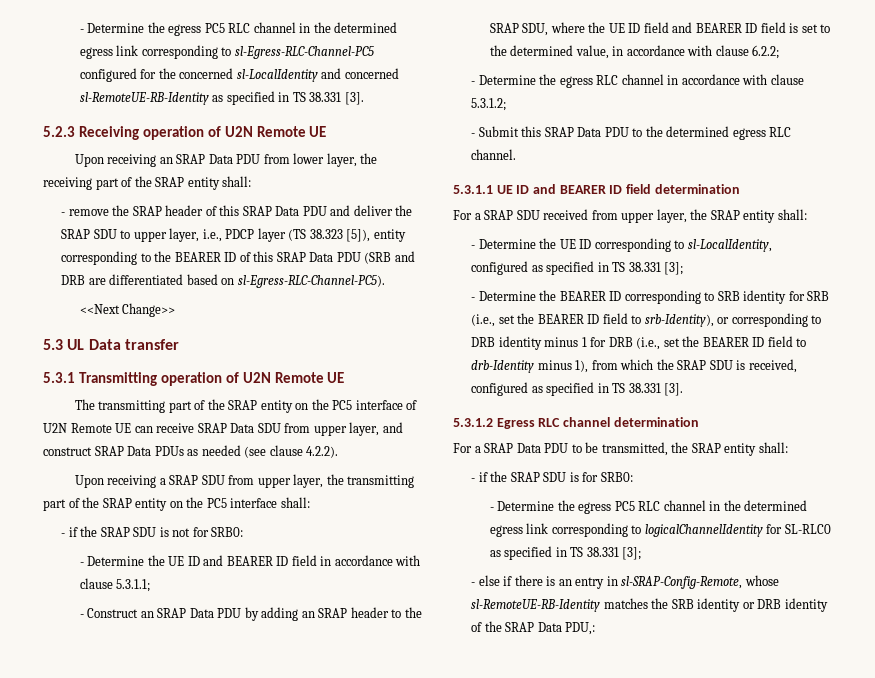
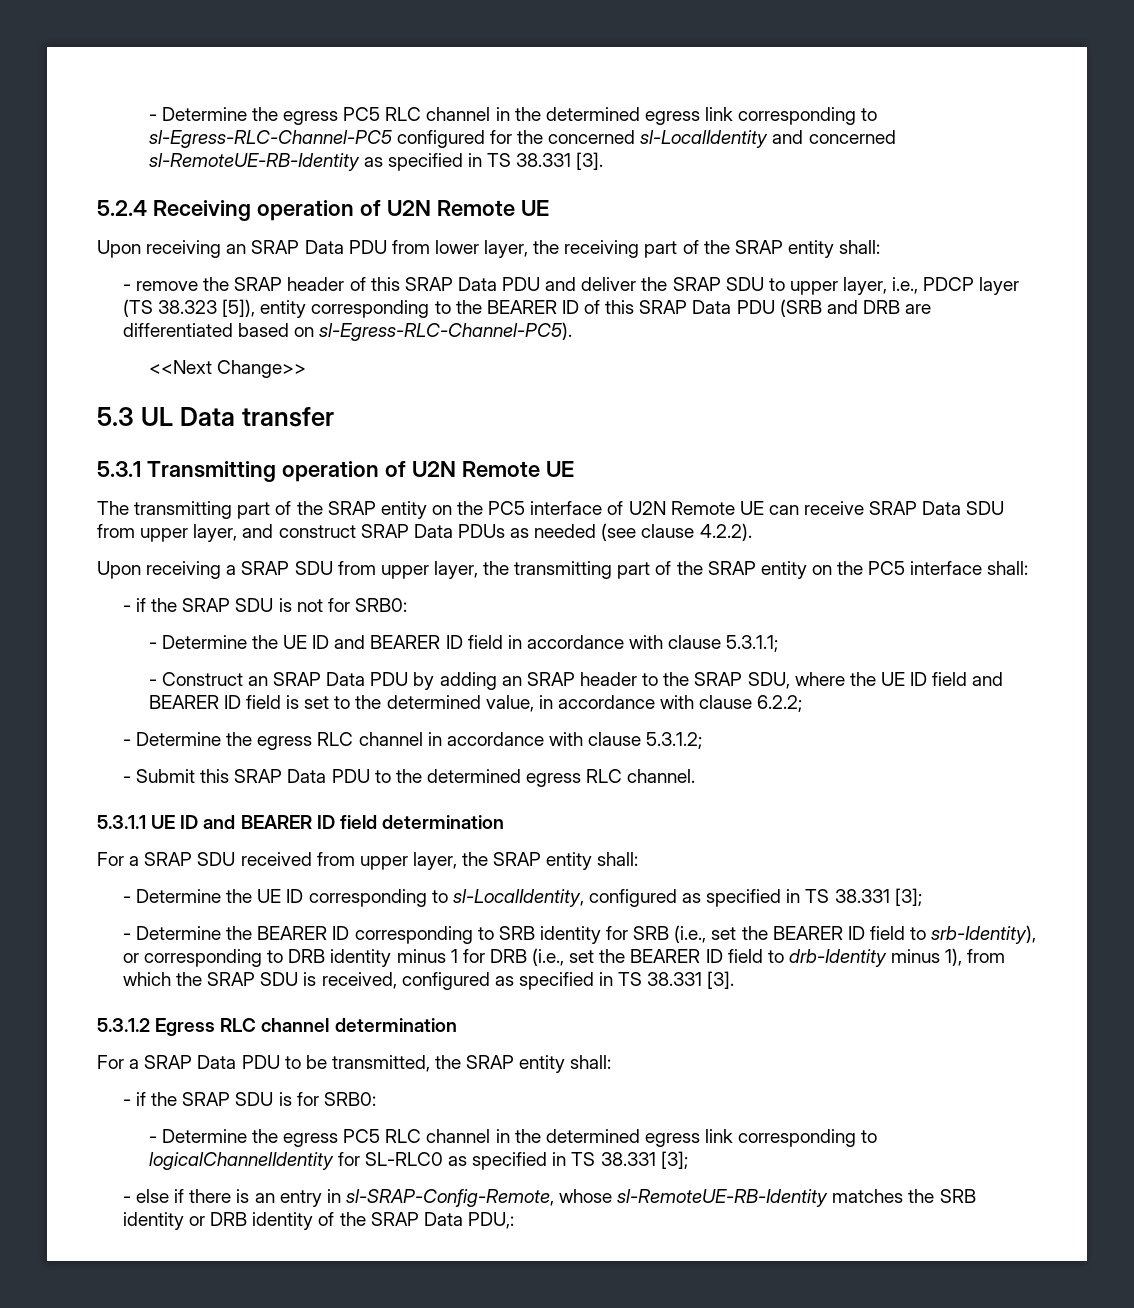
[43,126,75,137] 5.2.3 -> [97,200,147,216] 5.2.4

